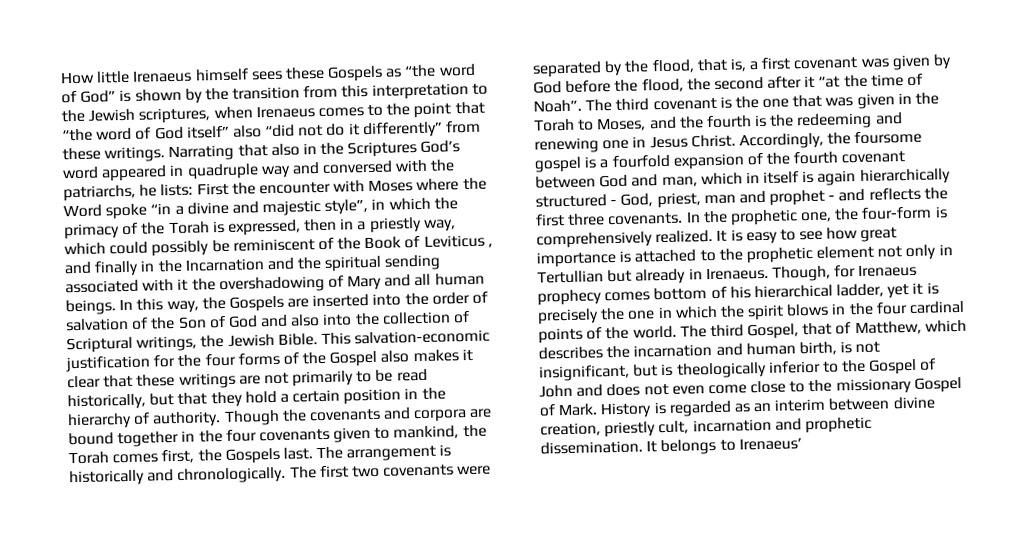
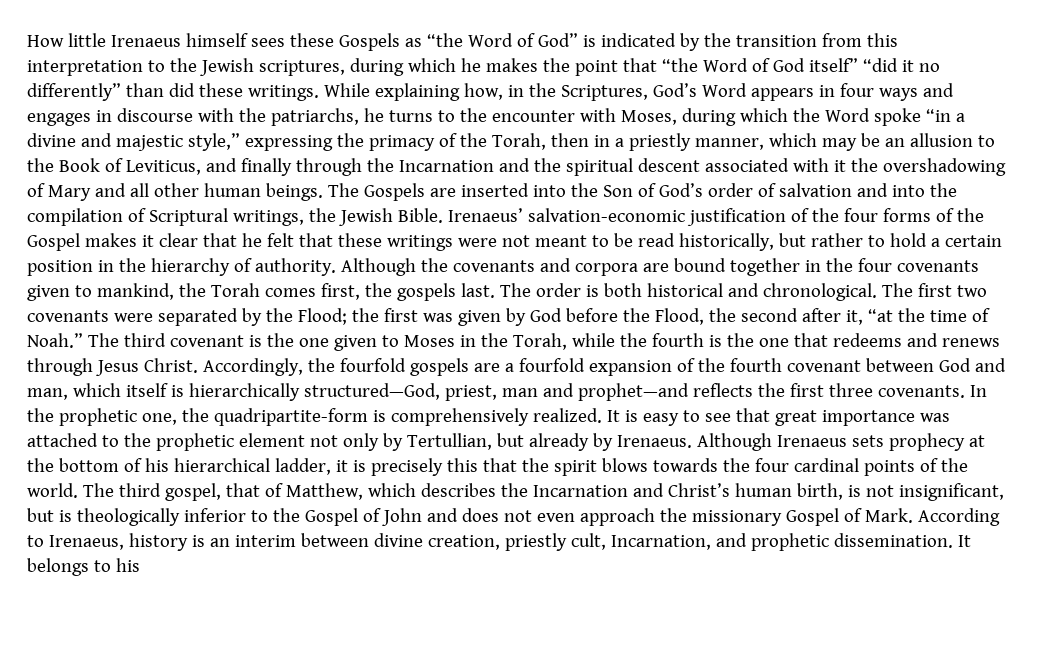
[438,63,476,77] word -> [467,33,513,47] Word
[134,88,182,102] shown -> [600,33,676,47] indicated
[213,104,384,120] when Irenaeus comes to -> [349,58,538,76] during which he makes
[96,127,133,141] word -> [702,58,748,72] Word
[232,120,482,139] [62,140,461,163] [62,160,394,182] also “did not do it differently” from these writings. Narrating that also in the Scriptures God’s word appeared in quadruple way and conversed -> [862,58,940,72] [27,83,954,101] [27,108,193,126] “did it no differently” than did these writings. While explaining how, in the Scriptures, God’s Word appears in four ways and engages in discourse
[160,182,229,197] lists: First -> [388,110,455,122] turns to
[368,178,460,192] Moses where -> [620,108,788,126] Moses, during which
[324,197,431,215] style”, in which -> [187,133,333,151] style,” expressing
[168,219,301,236] Torah is expressed, -> [491,133,546,150] Torah,
[423,219,456,232] [64,237,334,257] way, which could possibly be reminiscent of -> [694,133,995,151] manner, which may be an allusion to
[423,234,493,248] Leviticus , -> [125,160,201,175] Leviticus,
[140,260,156,272] in -> [295,158,362,176] through
[384,254,442,271] sending -> [637,158,700,172] descent
(432, 280) none -> [153,183,199,197] other
[119,296,226,314] In this way, the -> [327,183,359,197] The
[431,291,489,305] [65,311,451,332] order of salvation of the Son of God and also into the collection -> [602,183,957,197] [27,208,123,226] Son of God’s order of salvation and into the compilation
[320,332,351,346] This -> [447,208,523,222] Irenaeus’
[153,354,176,368] for -> [790,208,809,222] of
[380,350,410,363] also -> (80, 242) none
[136,370,355,389] these writings are not primarily -> [241,233,587,251] he felt that these writings were not meant
[177,391,243,408] that they -> [810,233,885,247] rather to
[223,409,280,426] Though -> [340,258,416,276] Although
[224,447,280,464] Gospels -> [396,283,456,301] gospels
[346,444,452,462] [69,466,287,487] arrangement is historically and chronologically. -> [535,283,877,301] order is both historical and chronological.
[651,56,859,74] flood, that is, a first covenant -> [297,308,418,325] Flood; the first
[641,78,684,93] flood, -> [654,308,704,325] Flood,
[804,75,816,89] it -> [845,310,863,325] it,
[533,99,582,113] Noah”. -> [27,333,83,348] Noah.”
[792,92,940,110] [534,112,903,132] [534,136,647,154] that was given in the Torah to Moses, and the fourth is the redeeming and renewing one in -> [333,333,1000,351] [27,358,93,376] given to Moses in the Torah, while the fourth is the one that redeems and renews through
[854,130,923,145] [534,156,598,173] foursome gospel is -> [339,358,500,376] fourfold gospels are
[745,172,760,184] in -> (121, 390) none
[817,168,951,186] [535,188,866,209] again hierarchically structured - God, priest, man and prophet - and -> [188,383,689,401] hierarchically structured—God, priest, man and prophet—and
[861,206,933,220] four-form -> [213,408,368,426] quadripartite-form
[826,227,859,240] how -> [735,408,770,422] that
[619,250,632,263] is -> [919,413,950,422] was
[938,244,953,256] [537,263,918,285] [537,289,651,306] in Tertullian but already in Irenaeus. Though, for Irenaeus prophecy comes -> [382,433,985,451] [27,458,54,472] by Tertullian, but already by Irenaeus. Although Irenaeus sets prophecy at the
[887,283,910,299] yet -> (331, 466) none
[600,305,718,321] the one in which -> [446,458,517,472] this that
[831,303,847,315] in -> [652,458,718,472] towards
[747,323,800,340] Gospel, -> [164,483,221,501] gospel,
[633,343,743,358] incarnation and -> [532,483,730,497] Incarnation and Christ’s
[707,380,806,395] come close to -> [579,508,655,526] approach
[600,400,751,419] History is regarded as -> [917,508,1000,526] [27,533,205,551] According to Irenaeus, history is
[692,418,772,433] incarnation -> [610,535,711,550] Incarnation,
[738,437,802,451] Irenaeus’ -> [115,558,140,572] his

